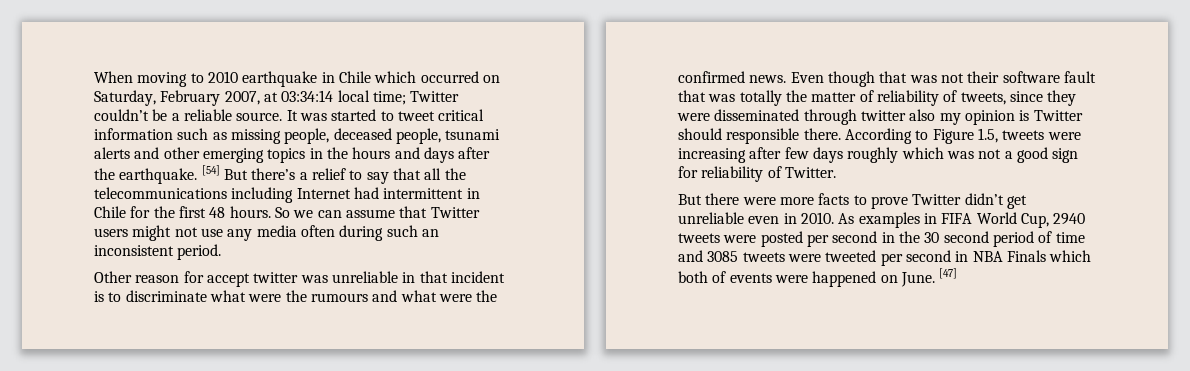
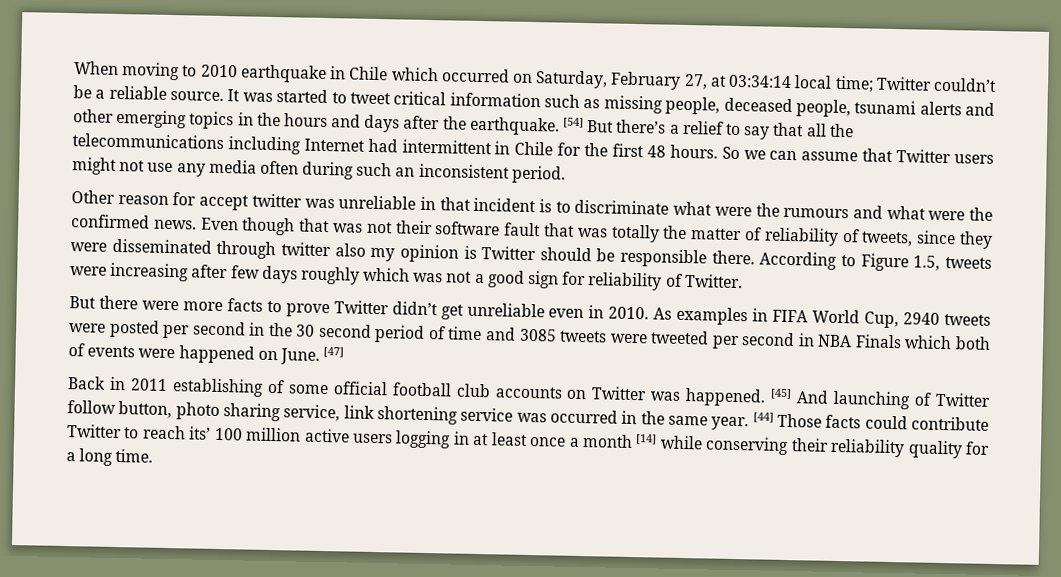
[224,91,260,105] 2007, -> [683,73,708,90] 27,
(722, 134) none -> [596,248,616,262] be
(958, 273) none -> [67,376,992,410] [67,400,990,431] [67,424,991,459] [66,448,154,466] // Back in 2011 establishing of some official football club accounts on Twitter was happened. [45] And launching of Twitter follow button, photo sharing service, link shortening service was occurred in the same year. [44] Those facts could contribute Twitter to reach its’ 100 million active users logging in at least once a month [14] while conserving their reliability quality for a long time.

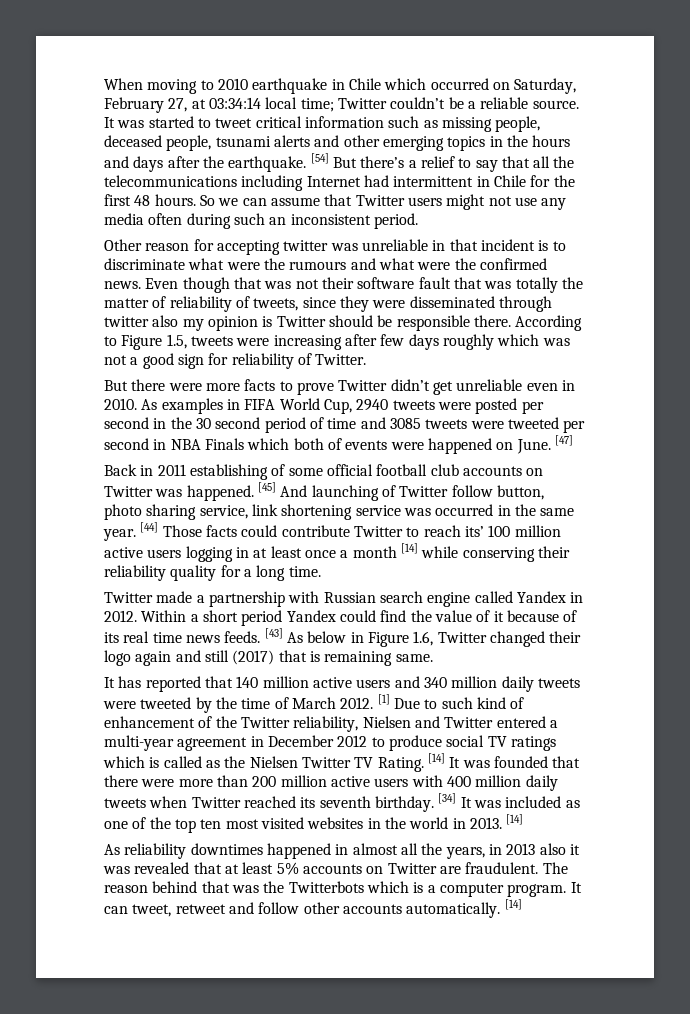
[199,194,250,211] accept -> [216,240,280,255] accepting
(154, 455) none -> [104,591,584,607] [104,610,578,626] [104,628,582,647] [104,650,433,666] [104,676,580,692] [103,694,525,713] [104,716,558,732] [104,735,556,751] [103,753,581,772] [104,775,558,791] [104,793,580,812] [104,814,524,833] [104,843,580,859] [103,862,568,875] [104,881,582,897] [104,899,522,918] // Twitter made a partnership with Russian search engine called Yandex in 2012. Within a short period Yandex could find the value of it because of its real time news feeds. [43] As below in Figure 1.6, Twitter changed their logo again and still (2017) that is remaining same. // It has reported that 140 million active users and 340 million daily tweets were tweeted by the time of March 2012. [1] Due to such kind of enhancement of the Twitter reliability, Nielsen and Twitter entered a multi-year agreement in December 2012 to produce social TV ratings which is called as the Nielsen Twitter TV Rating. [14] It was founded that there were more than 200 million active users with 400 million daily tweets when Twitter reached its seventh birthday. [34] It was included as one of the top ten most visited websites in the world in 2013. [14] // As reliability downtimes happened in almost all the years, in 2013 also it was revealed that at least 5% accounts on Twitter are fraudulent. The reason behind that was the Twitterbots which is a computer program. It can tweet, retweet and follow other accounts automatically. [14]

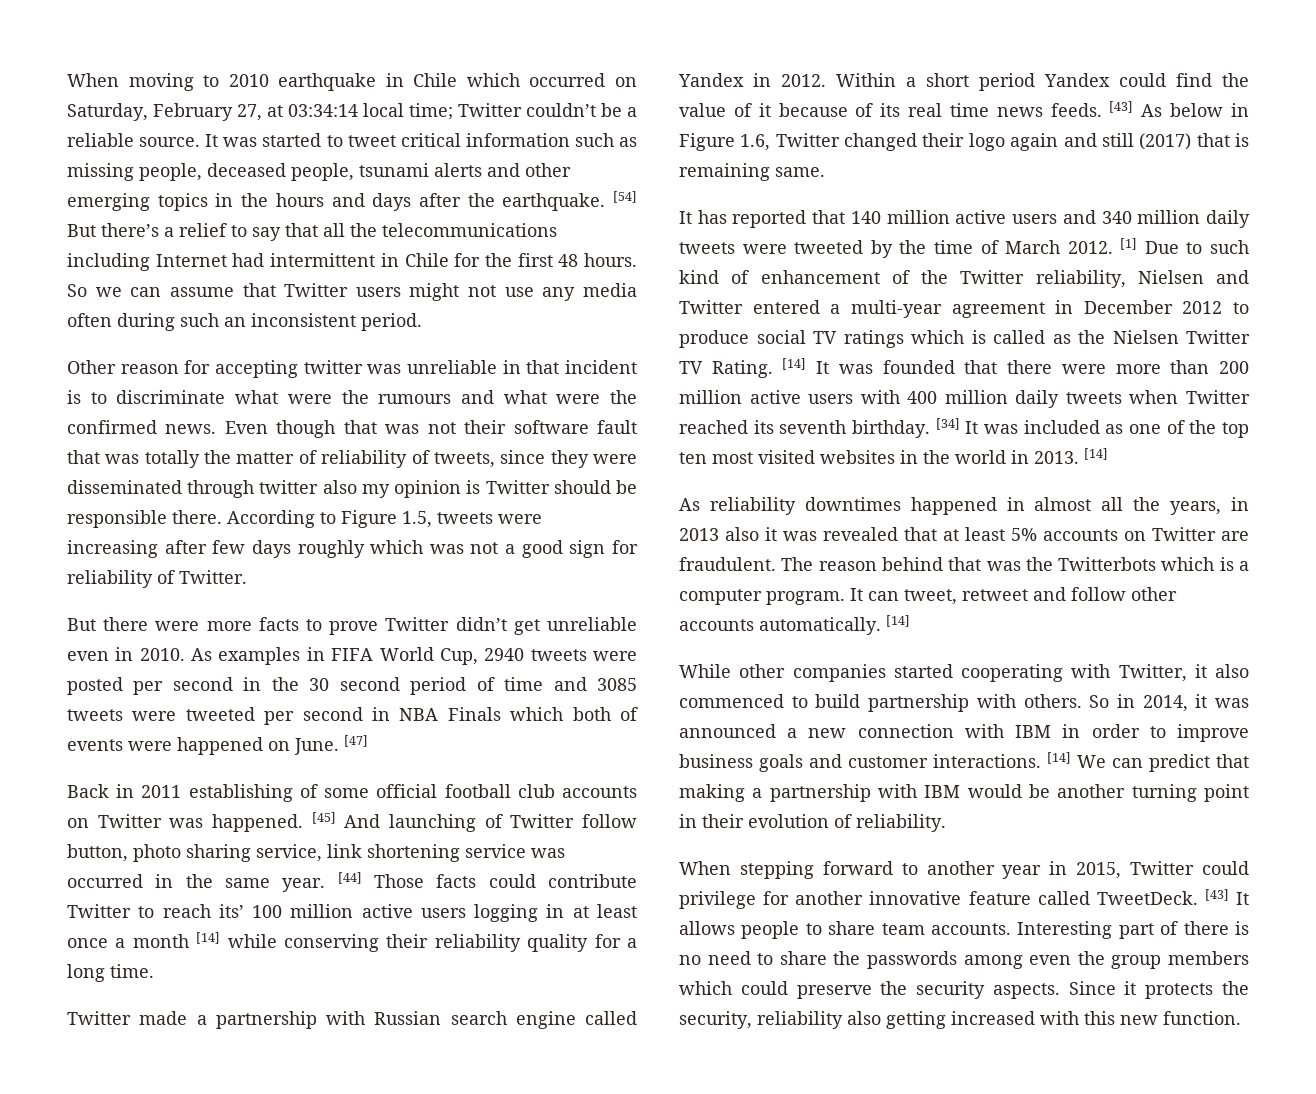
(522, 904) none -> [679,664,1249,682] [679,694,1249,712] [679,724,1249,742] [679,752,1249,772] [679,784,1249,802] [679,814,946,832] [679,861,1249,879] [679,889,1249,909] [679,921,1249,939] [679,951,1249,969] [679,981,1249,999] [679,1011,1241,1029] // While other companies started cooperating with Twitter, it also commenced to build partnership with others. So in 2014, it was announced a new connection with IBM in order to improve business goals and customer interactions. [14] We can predict that making a partnership with IBM would be another turning point in their evolution of reliability. // When stepping forward to another year in 2015, Twitter could privilege for another innovative feature called TweetDeck. [43] It allows people to share team accounts. Interesting part of there is no need to share the passwords among even the group members which could preserve the security aspects. Since it protects the security, reliability also getting increased with this new function.

